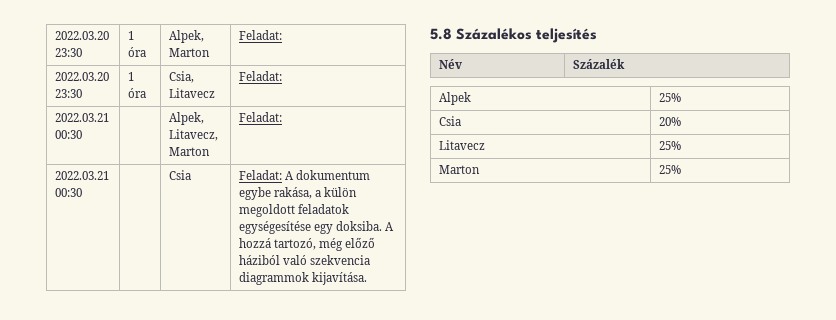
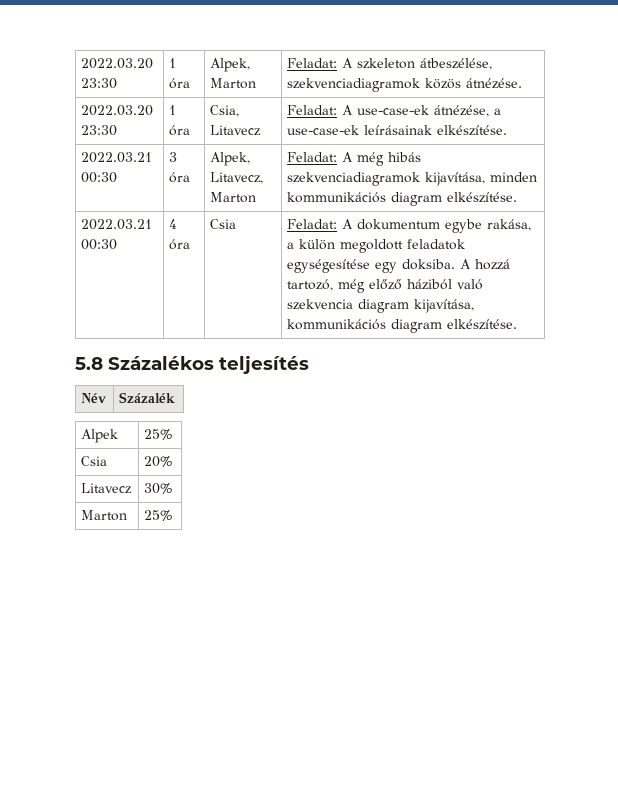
(282, 35) none -> [342,58,493,70] [287,78,523,92] A szkeleton átbeszélése, szekvenciadiagramok közös átnézése.
[54,113,109,122] [54,130,82,139] // 2022.03.21 00:30 | -> [342,105,502,117] [287,125,508,136] [81,152,153,163] [81,172,118,183] [169,152,178,162] [169,172,191,183] A use-case-ek átnézése, a use-case-ek leírásainak elkészítése. // 2022.03.21 00:30 | 3 óra
[54,171,109,180] [54,188,82,197] // 2022.03.21 00:30 | -> [342,152,422,166] [287,172,538,186] [287,192,518,206] [81,219,153,230] [81,239,118,250] [169,219,178,229] [169,239,191,250] A még hibás szekvenciadiagramok kijavítása, minden kommunikációs diagram elkészítése. // 2022.03.21 00:30 | 4 óra
[238,272,367,285] diagrammok kijavítása. -> [358,299,475,313] [287,319,518,333] diagram kijavítása, kommunikációs diagram elkészítése.
[658,141,681,150] 25% -> [144,483,174,494] 30%

